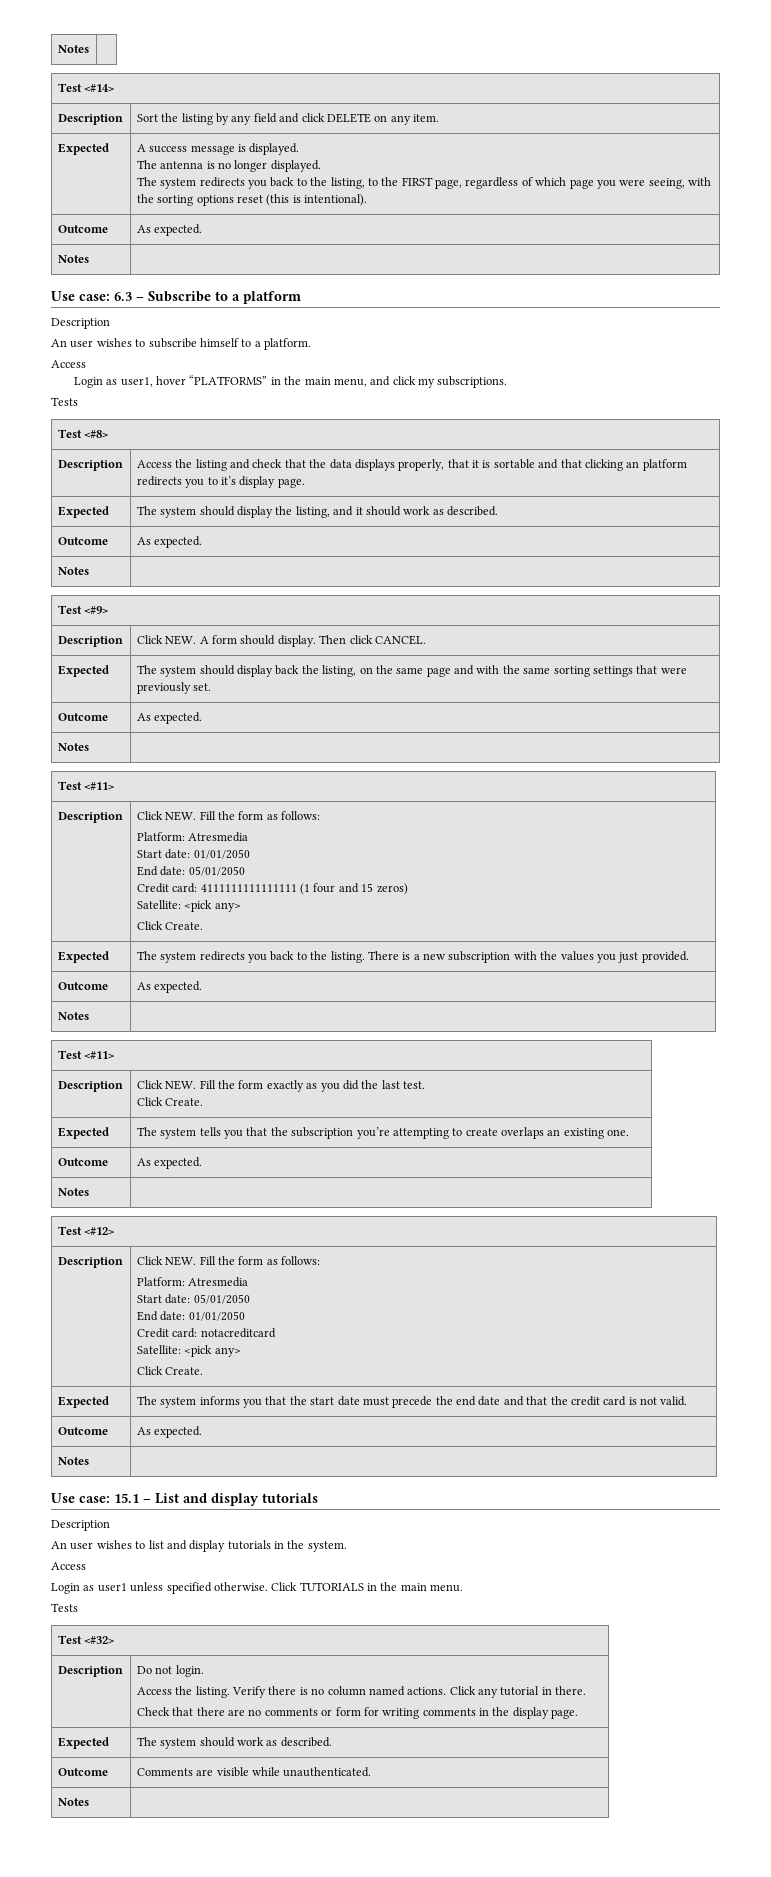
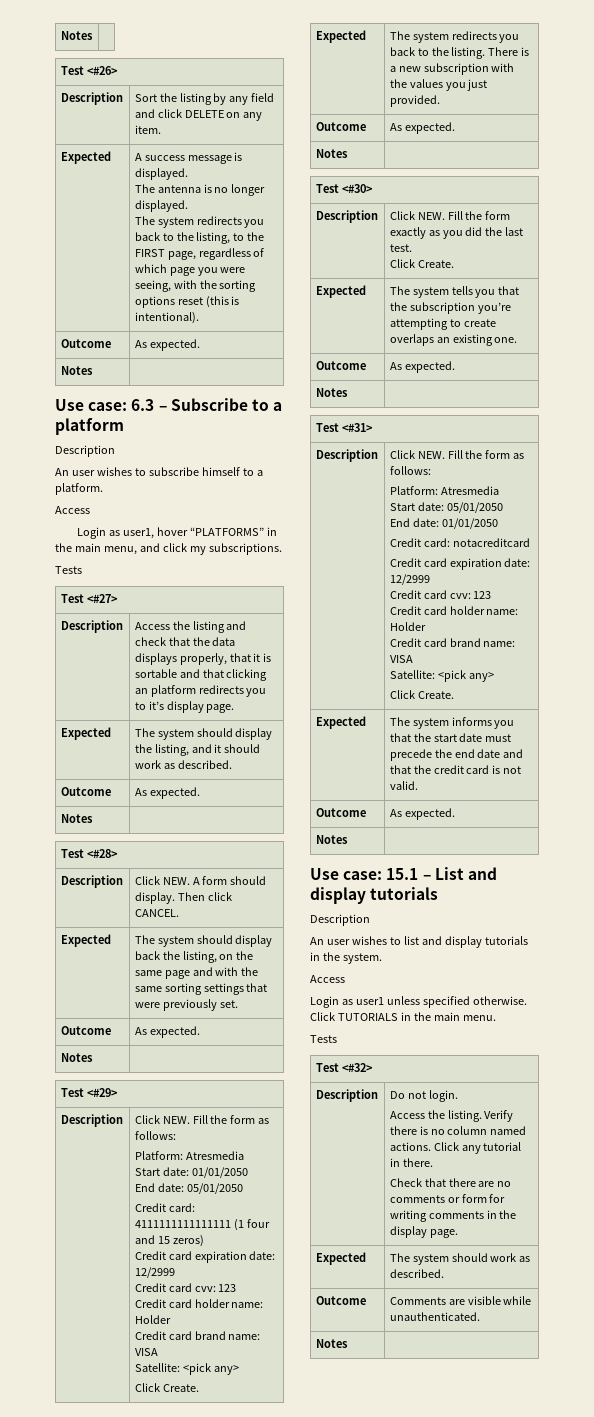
[57,45,89,53] [57,83,115,92] Notes | // Test <#14> -> [60,31,93,40] [60,66,118,75] Notes | // Test <#26>
[84,430,109,438] <#8> -> [86,594,118,603] <#27>
[84,606,109,614] <#9> -> [86,849,118,858] <#28>
[84,782,115,790] <#11> -> [86,1088,118,1097] <#29>
(408, 889) none -> [134,1251,276,1263] [134,1267,175,1278] [134,1283,237,1292] [134,1299,264,1308] [134,1315,171,1324] [134,1331,261,1340] [134,1348,158,1356] // Credit card expiration date: 12/2999 // Credit card cvv: 123 // Credit card holder name: Holder // Credit card brand name: VISA
[84,1051,115,1059] <#11> -> [341,184,373,193] <#30>
[84,1227,115,1235] <#12> -> [341,423,373,432] <#31>
(276, 1333) none -> [389,558,531,570] [389,574,430,585] [389,590,492,599] [389,606,519,615] [389,622,426,631] [389,638,516,647] [389,655,413,663] // Credit card expiration date: 12/2999 // Credit card cvv: 123 // Credit card holder name: Holder // Credit card brand name: VISA

